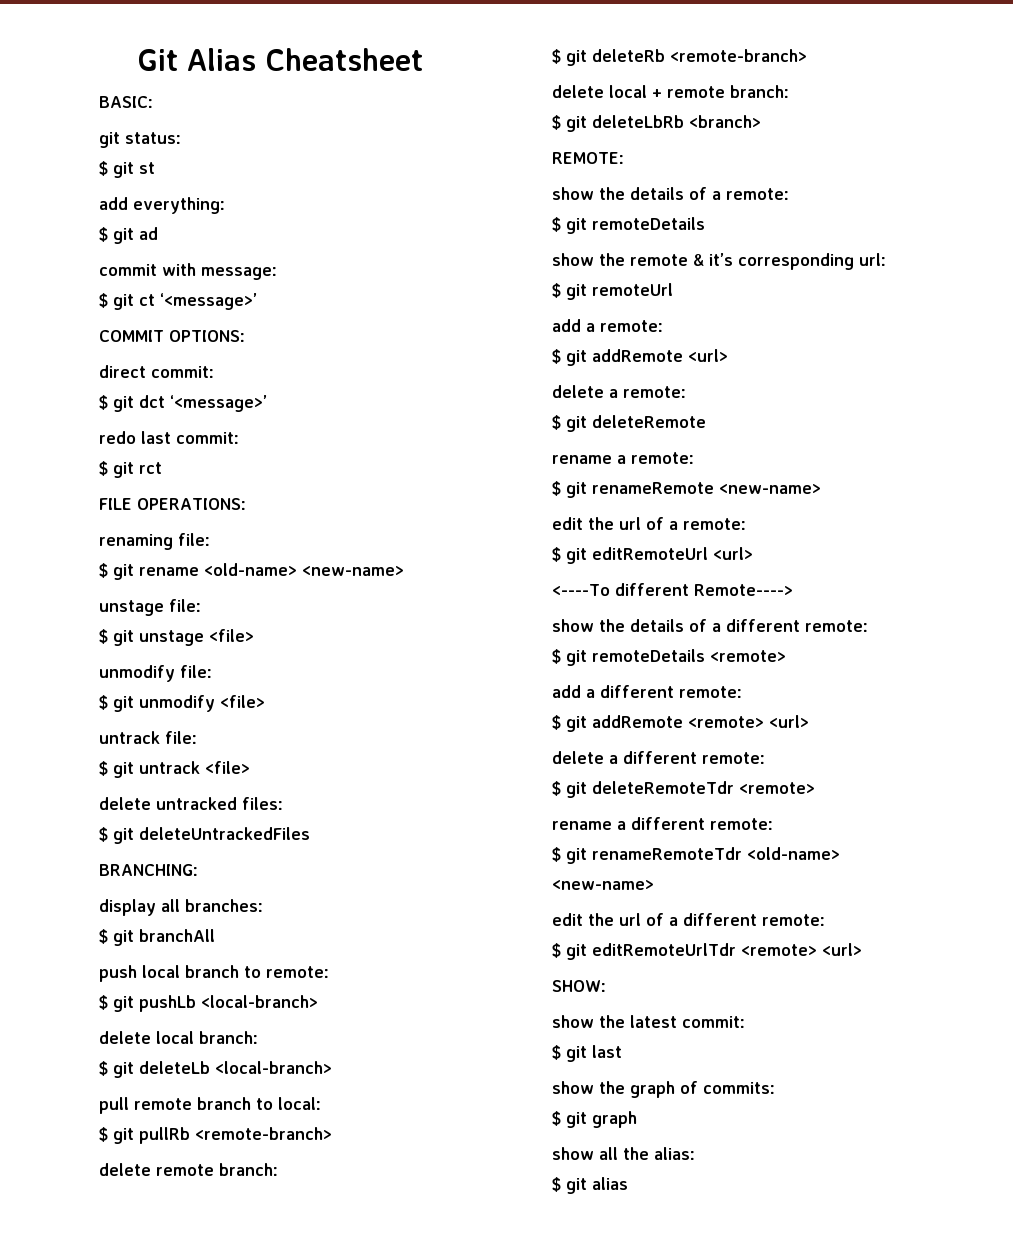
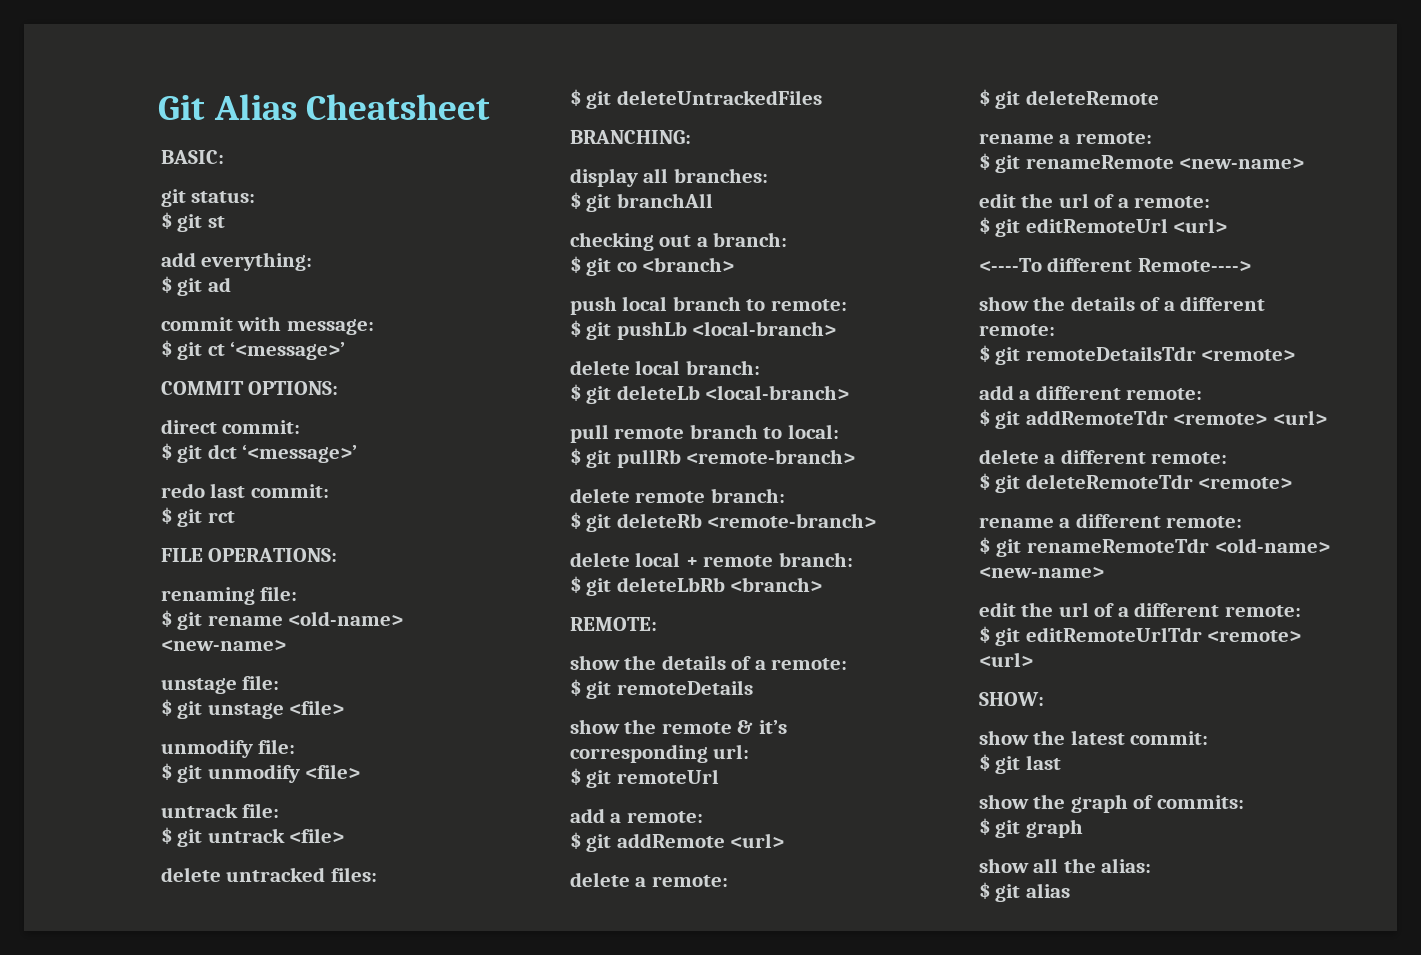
(215, 935) none -> [569,232,788,251] [569,256,735,276] // checking out a branch: // $ git co <branch>
[591,649,705,662] remoteDetails -> [1025,346,1196,361] remoteDetailsTdr
[591,715,683,728] addRemote -> [1025,410,1168,425] addRemoteTdr

